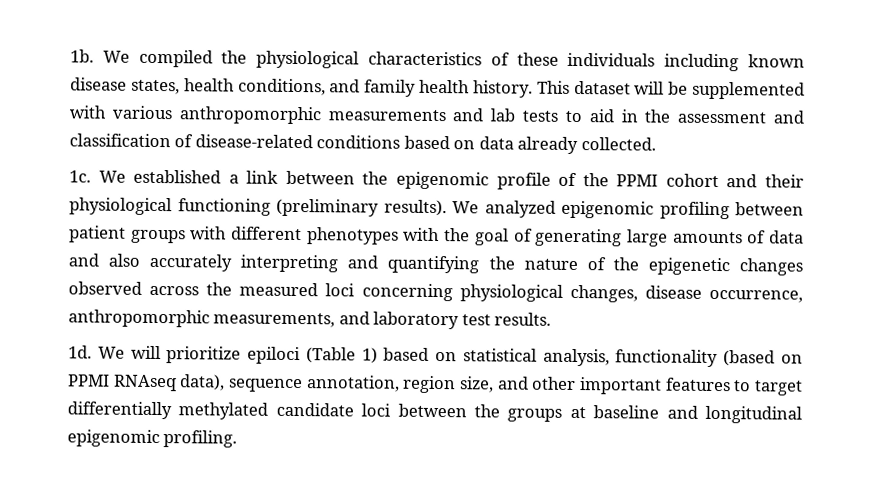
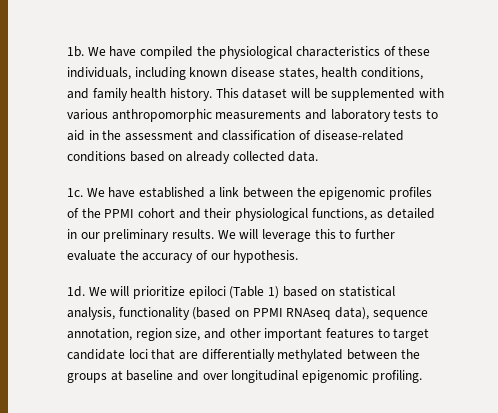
(130, 56) none -> [109,46,137,57] have
[567,52,656,67] individuals -> [67,67,131,80] individuals,
[490,108,517,122] lab -> [330,109,391,122] laboratory
[478,136,656,155] data already collected. -> [185,151,319,164] already collected data.
(126, 176) none -> [108,187,136,198] have
[496,172,551,190] profile -> [388,187,432,200] profiles
[177,198,804,220] [69,225,805,247] [68,253,803,276] [68,281,803,303] [68,309,552,330] functioning (preliminary results). We analyzed epigenomic profiling between patient groups with different phenotypes with the goal of generating large amounts of data and also accurately interpreting and quantifying the nature of the epigenetic changes observed across the measured loci concerning physiological changes, disease occurrence, anthropomorphic measurements, and laboratory test results. -> [311,208,435,221] [67,229,395,242] [67,250,299,263] functions, as detailed in our preliminary results. We will leverage this to further evaluate the accuracy of our hypothesis.
[67,401,392,420] differentially methylated candidate loci -> [67,349,344,362] candidate loci that are differentially methylated
(698, 412) none -> [202,373,228,380] over

